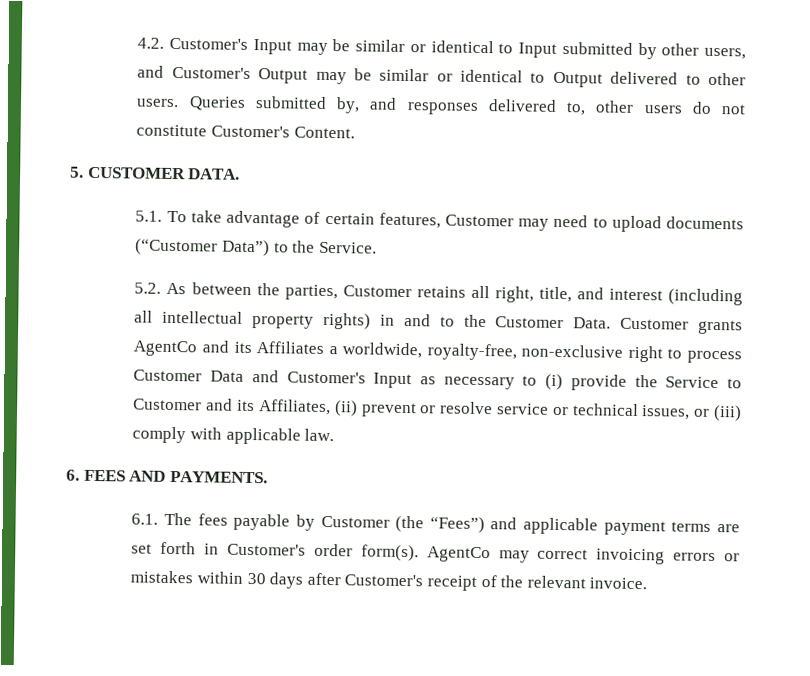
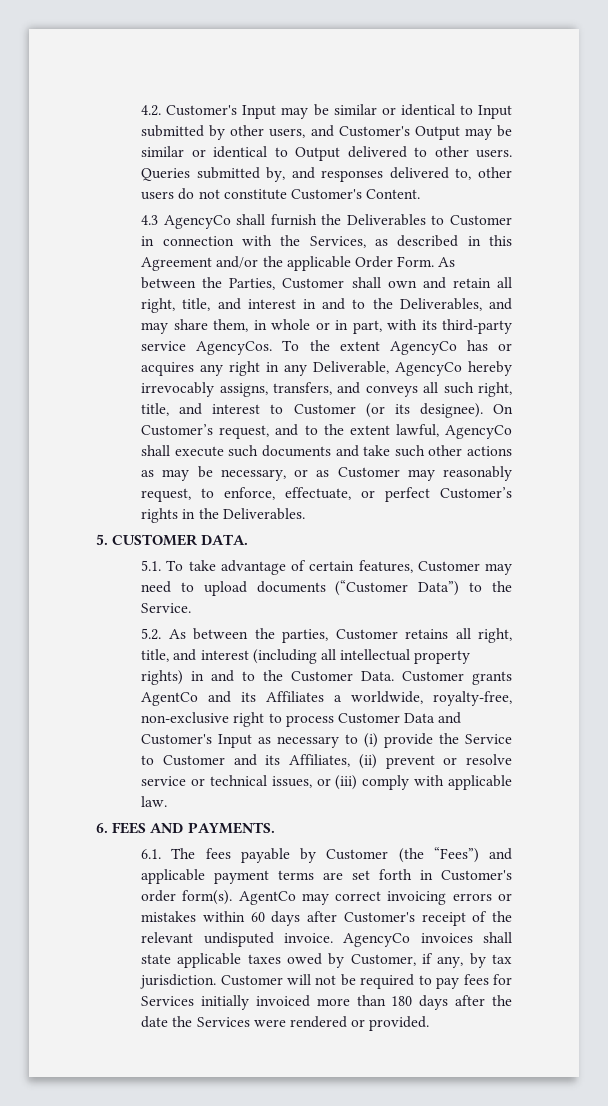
(355, 132) none -> [141,214,512,229] [141,235,512,248] [141,256,456,271] [141,277,512,290] [141,298,512,313] [141,319,512,334] [141,340,512,355] [141,361,512,376] [141,382,512,397] [141,403,513,418] [141,424,512,439] [141,445,512,457] [141,466,512,481] [141,487,512,502] [141,508,305,523] // 4.3 AgencyCo shall furnish the Deliverables to Customer in connection with the Services, as described in this Agreement and/or the applicable Order Form. As between the Parties, Customer shall own and retain all right, title, and interest in and to the Deliverables, and may share them, in whole or in part, with its third-party service AgencyCos. To the extent AgencyCo has or acquires any right in any Deliverable, AgencyCo hereby irrevocably assigns, transfers, and conveys all such right, title, and interest to Customer (or its designee). On Customer’s request, and to the extent lawful, AgencyCo shall execute such documents and take such other actions as may be necessary, or as Customer may reasonably request, to enforce, effectuate, or perfect Customer’s rights in the Deliverables.
[246,572,266,585] 30 -> [250,912,265,922] 60
[589,577,648,590] invoice. -> [203,932,512,947] [141,953,512,968] [140,974,513,989] [141,995,512,1010] [141,1016,430,1031] undisputed invoice. AgencyCo invoices shall state applicable taxes owed by Customer, if any, by tax jurisdiction. Customer will not be required to pay fees for Services initially invoiced more than 180 days after the date the Services were rendered or provided.

